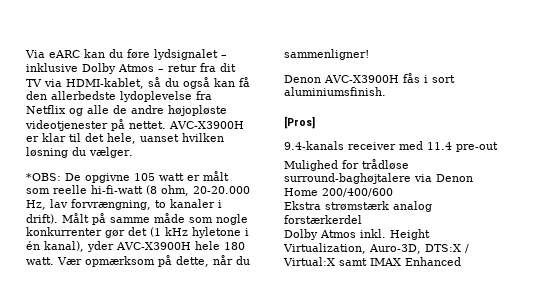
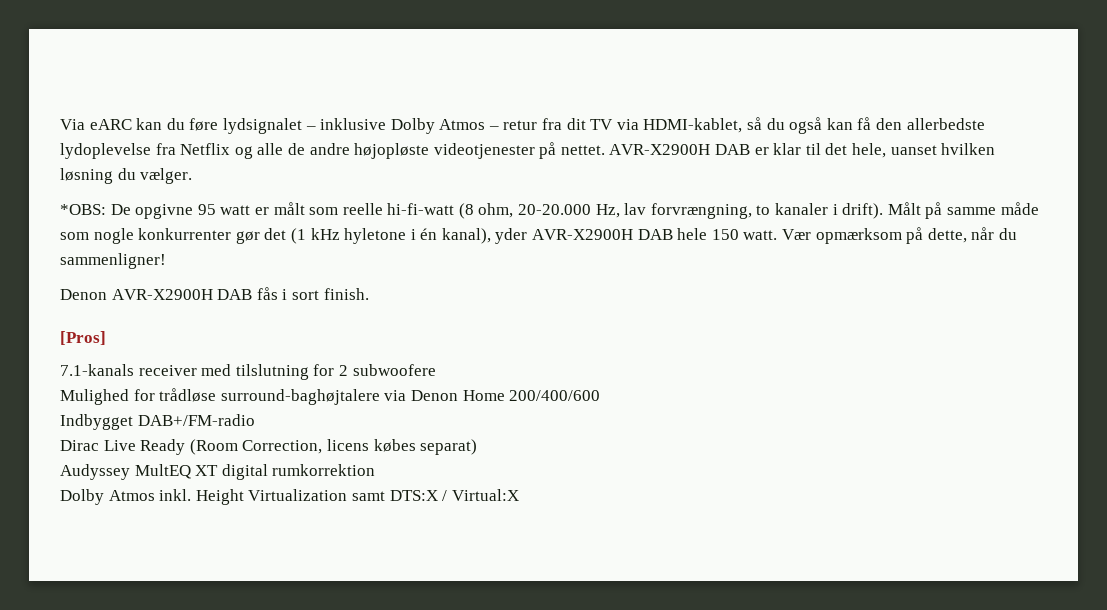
[169,121,244,129] AVC-X3900H -> [609,144,751,155] AVR-X2900H DAB
[134,173,155,181] 105 -> [197,204,216,215] 95
[116,241,245,250] AVC-X3900H hele 180 -> [532,228,739,240] AVR-X2900H DAB hele 150
[324,75,399,83] AVC-X3900H -> [111,289,253,300] AVR-X2900H DAB
[284,87,386,96] aluminiumsfinish. -> [323,288,369,300] finish.
[284,141,344,150] 9.4-kanals -> [60,364,134,376] 7.1-kanals
[427,142,498,152] 11.4 pre-out -> [235,364,436,380] tilslutning for 2 subwoofere
[284,201,432,212] [284,215,362,224] Ekstra strømstærk analog forstærkerdel -> [60,414,255,430] [60,439,478,455] [60,464,376,480] Indbygget DAB+/FM-radio // Dirac Live Ready (Room Correction, licens købes separat) // Audyssey MultEQ XT digital rumkorrektion
[283,243,421,254] Virtualization, Auro-3D, -> [248,489,385,501] Virtualization samt
[339,257,461,266] samt IMAX Enhanced -> (519, 495) none

